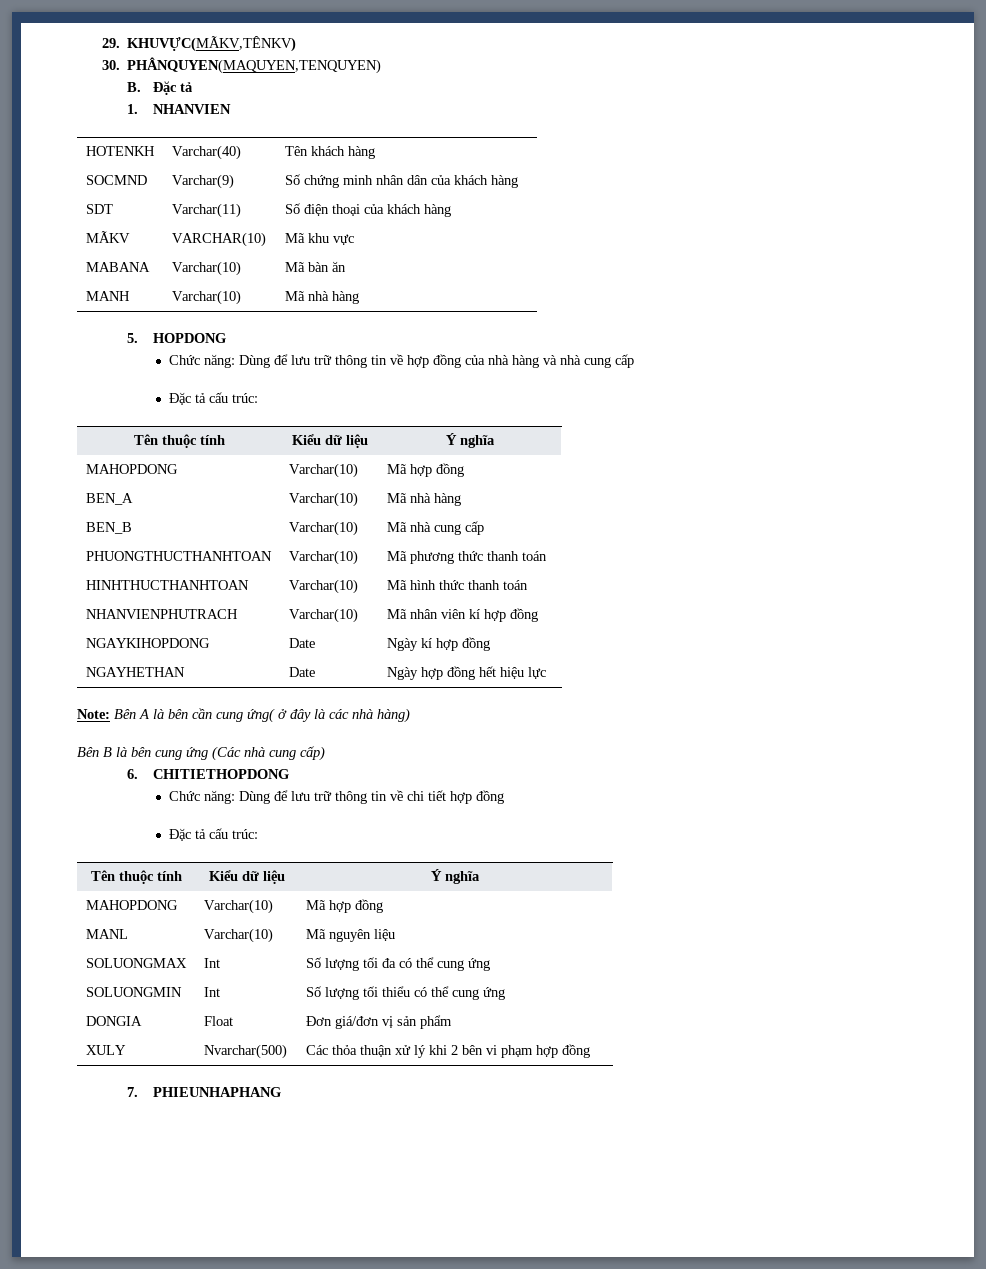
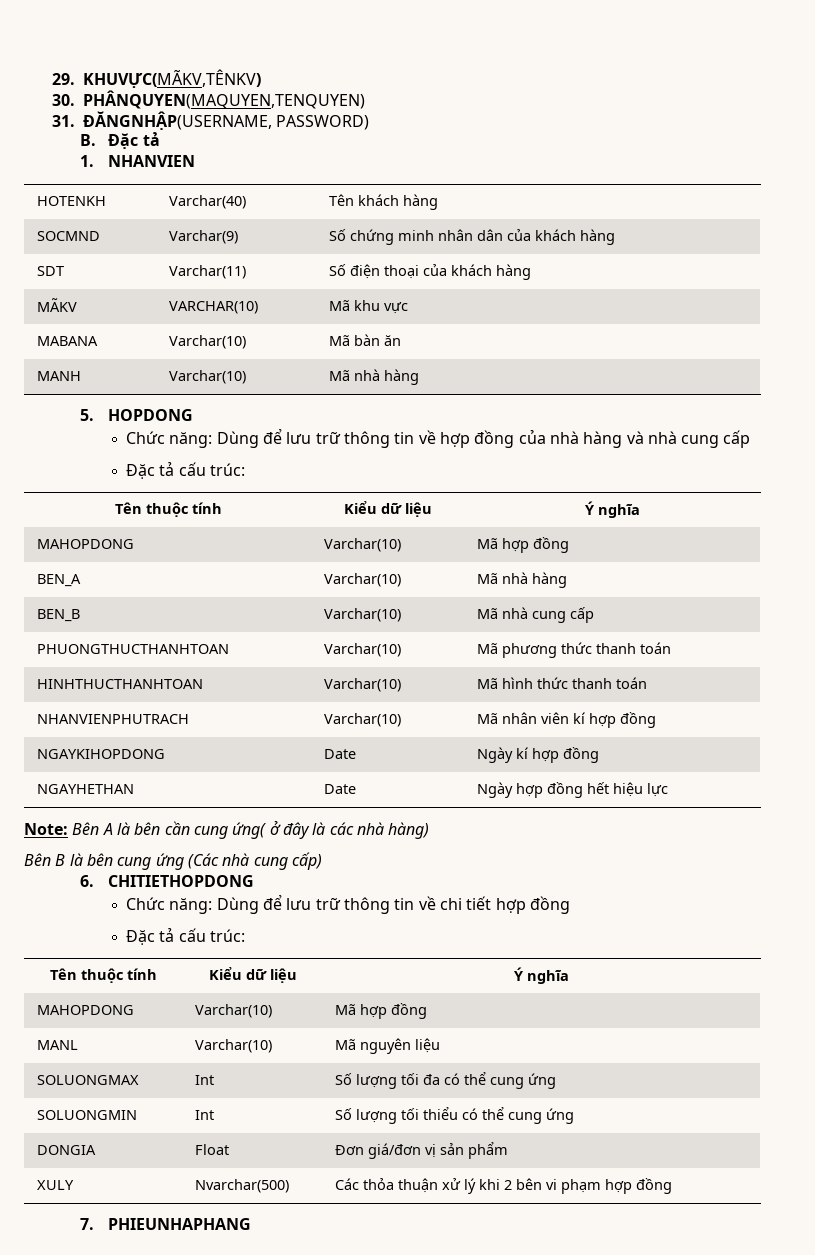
(382, 65) none -> [52,111,370,130] // 31. ĐĂNGNHẬP(USERNAME, PASSWORD)

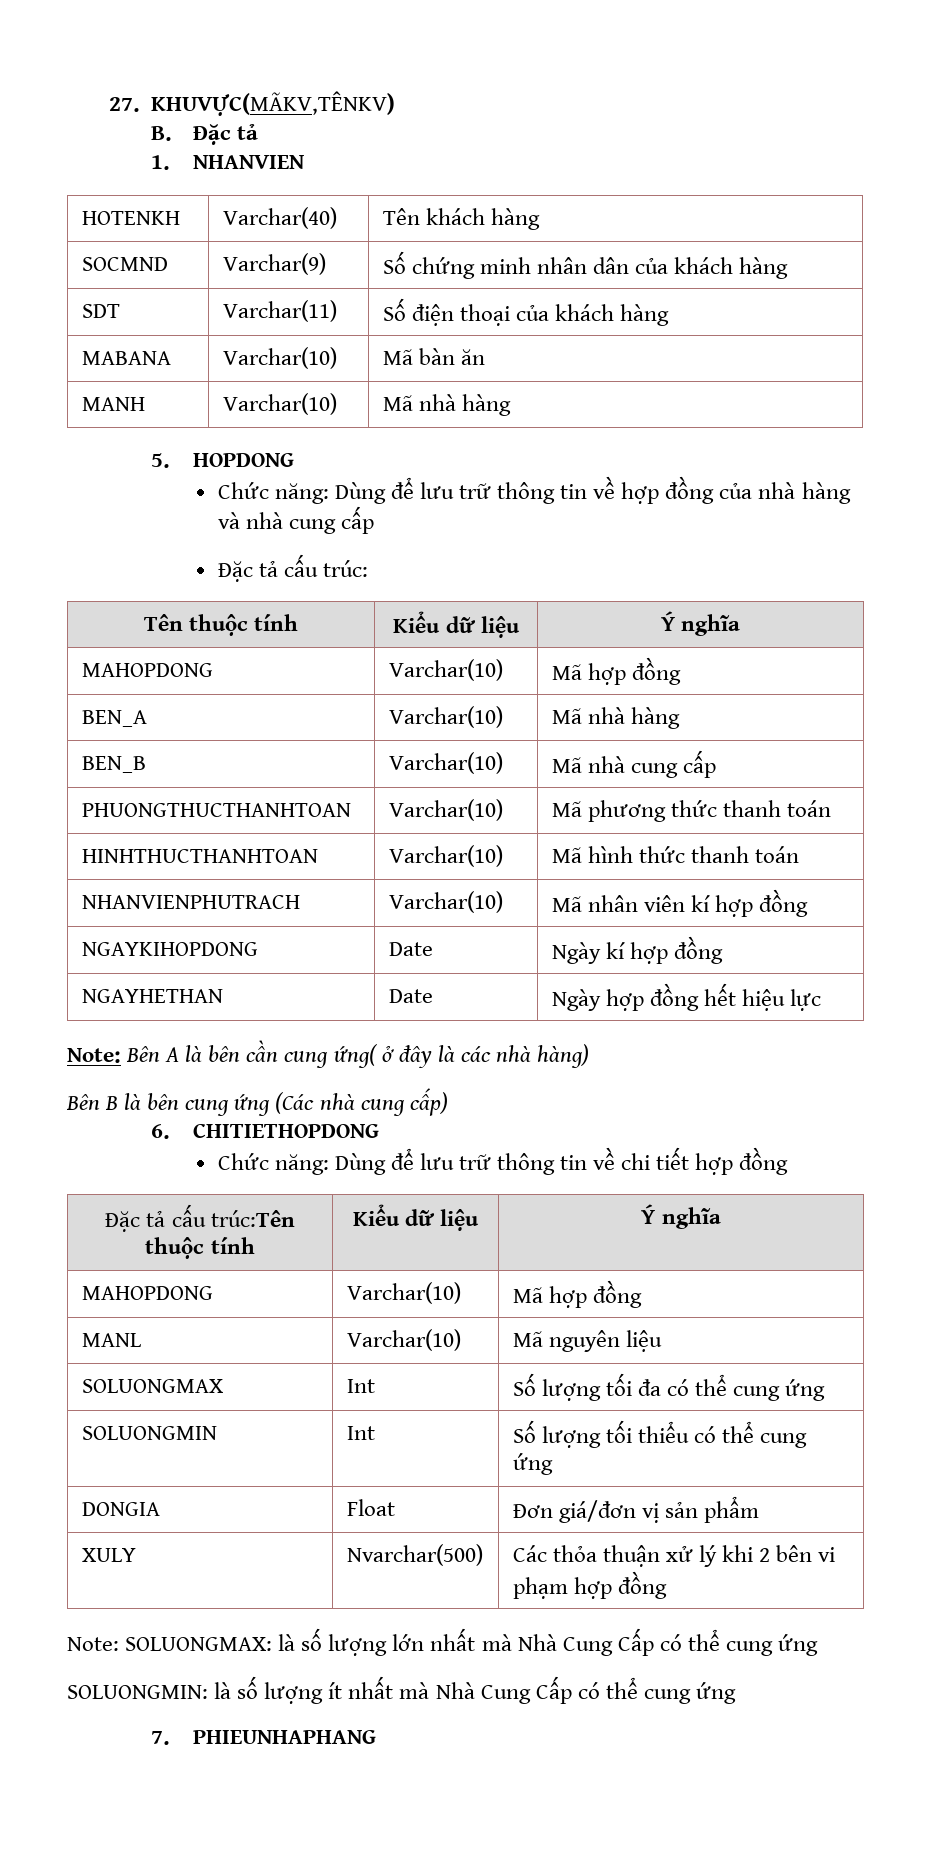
[52,73,76,85] 29. -> [108,97,140,112] 27.
[52,90,366,109] [52,111,370,130] // 30. PHÂNQUYEN(MAQUYEN,TENQUYEN) // 31. ĐĂNGNHẬP(USERNAME, PASSWORD) -> (396, 103) none
[36,298,77,312] [168,301,258,314] [328,300,408,314] // MÃKV | VARCHAR(10) | Mã khu vực -> (669, 315) none
[126,927,245,945] [49,968,77,980] // Đặc tả cấu trúc: // Tên -> [105,1204,295,1232] // Đặc tả cấu trúc:Tên
(672, 1186) none -> [67,1628,819,1656] [67,1676,736,1704] // Note: SOLUONGMAX: là số lượng lớn nhất mà Nhà Cung Cấp có thể cung ứng // SOLUONGMIN: là số lượng ít nhất mà Nhà Cung Cấp có thể cung ứng

